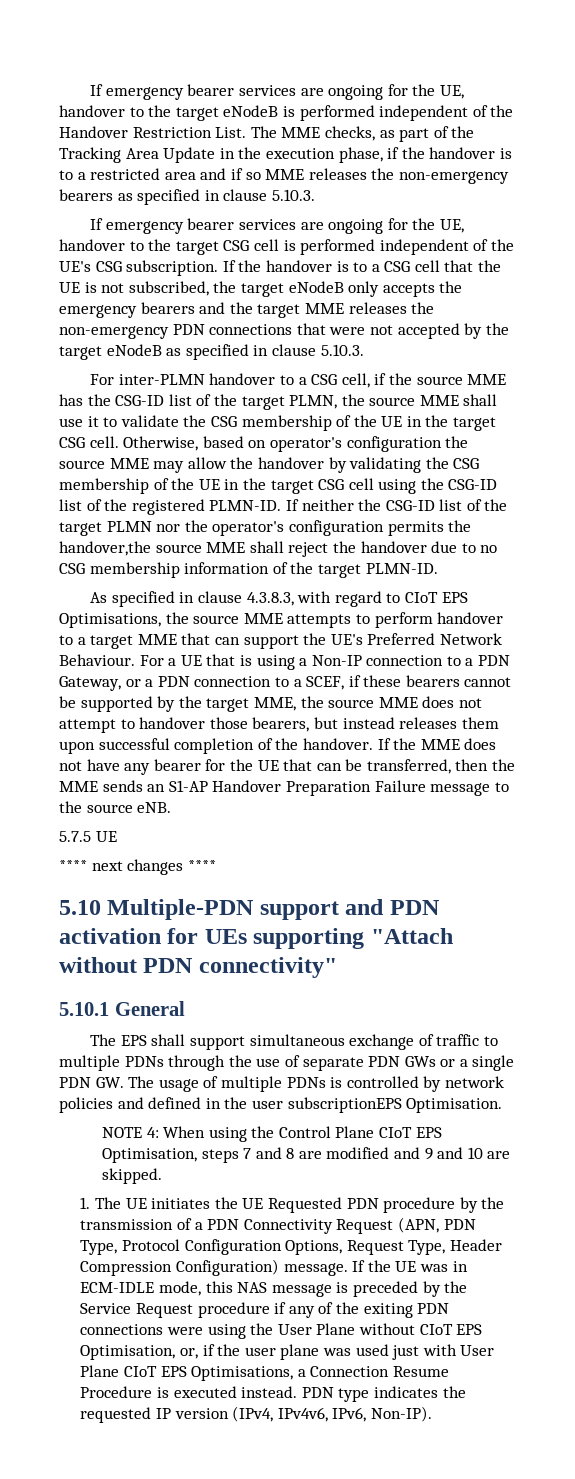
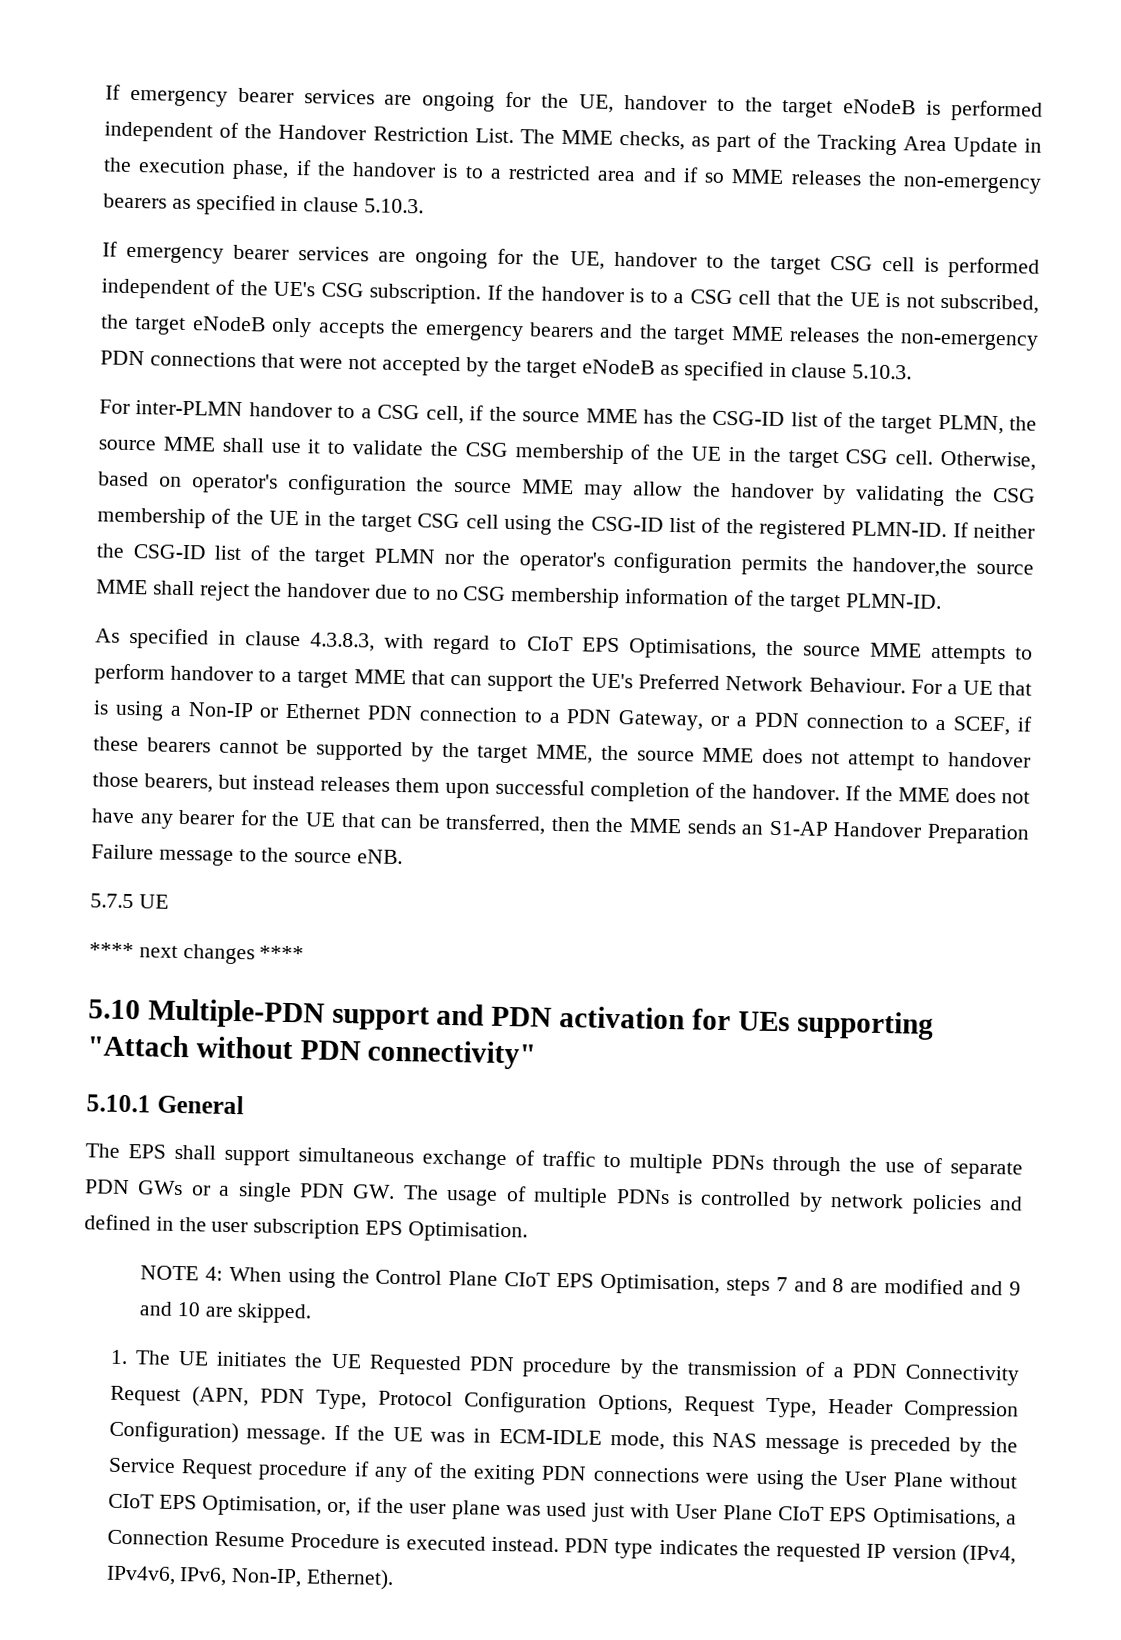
(362, 660) none -> [259,703,414,721] or Ethernet PDN
[287,1097,402,1113] subscriptionEPS -> [253,1218,404,1240] subscription EPS
[371,1406,433,1422] Non-IP). -> [231,1568,394,1591] Non-IP, Ethernet).

